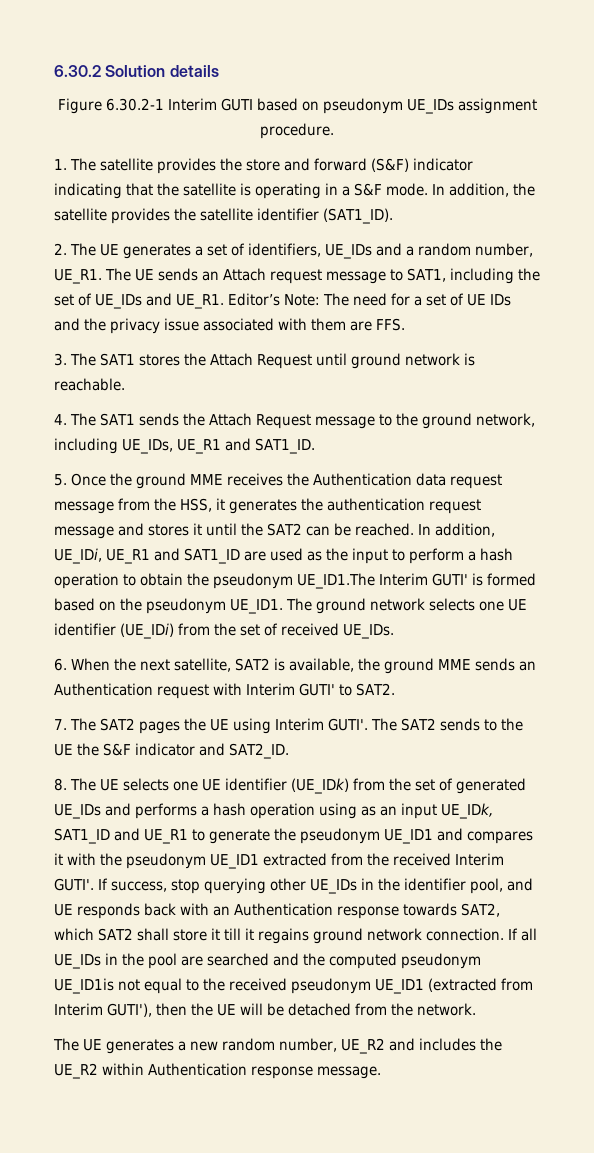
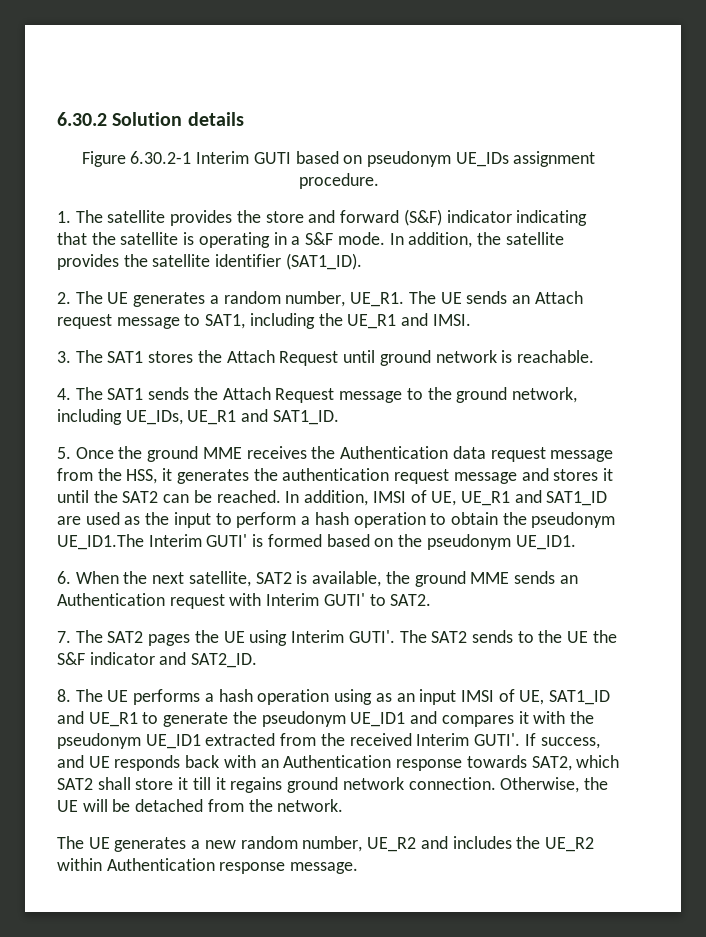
[207,243,414,259] set of identifiers, UE_IDs and a -> (219, 299) none
[54,293,511,309] [54,318,405,334] set of UE_IDs and UE_R1. Editor’s Note: The need for a set of UE IDs and the privacy issue associated with them are FFS. -> [347,313,471,329] UE_R1 and IMSI.
[54,548,102,564] UE_IDi, -> [372,490,457,506] IMSI of UE,
[286,598,527,614] [54,623,394,639] The ground network selects one UE identifier (UE_IDi) from the set of received UE_IDs. -> (576, 542) none
[123,778,526,794] [54,803,131,819] selects one UE identifier (UE_IDk) from the set of generated UE_IDs and -> (129, 696) none
[441,803,493,819] UE_IDk, -> [460,689,545,705] IMSI of UE,
[171,878,503,894] stop querying other UE_IDs in the identifier pool, -> (600, 743) none
[507,928,537,941] [54,953,481,969] [54,978,533,994] [54,1003,187,1017] If all UE_IDs in the pool are searched and the computed pseudonym UE_ID1is not equal to the received pseudonym UE_ID1 (extracted from Interim GUTI'), then -> [500,777,580,793] Otherwise,

